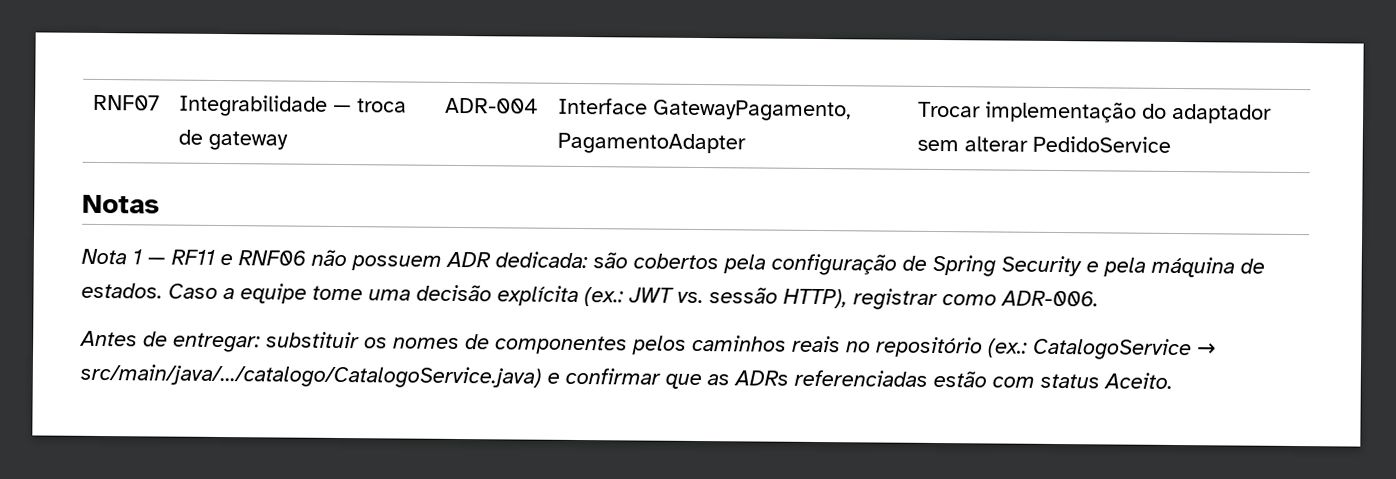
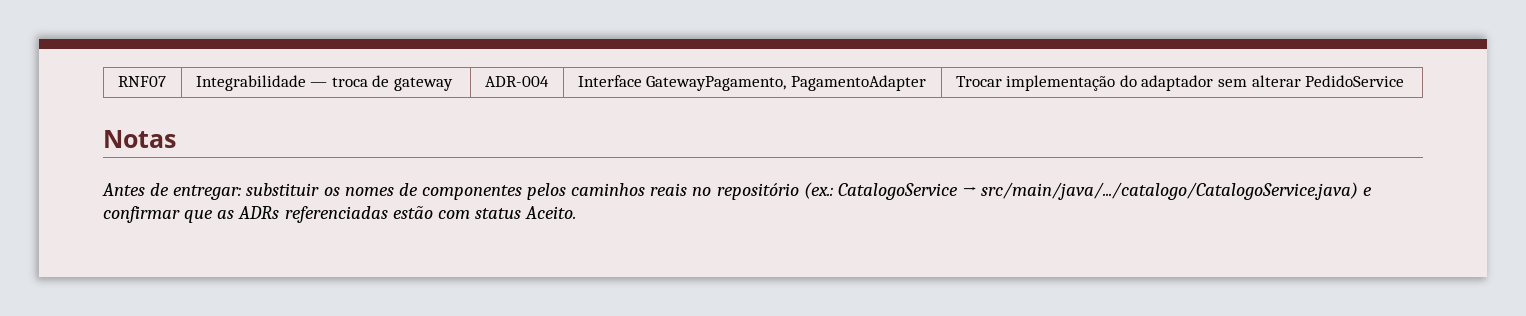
[81,248,1265,278] [81,282,1099,311] // Nota 1 — RF11 e RNF06 não possuem ADR dedicada: são cobertos pela configuração de Spring Security e pela máquina de estados. Caso a equipe tome uma decisão explícita (ex.: JWT vs. sessão HTTP), registrar como ADR-006. -> (176, 139) none

